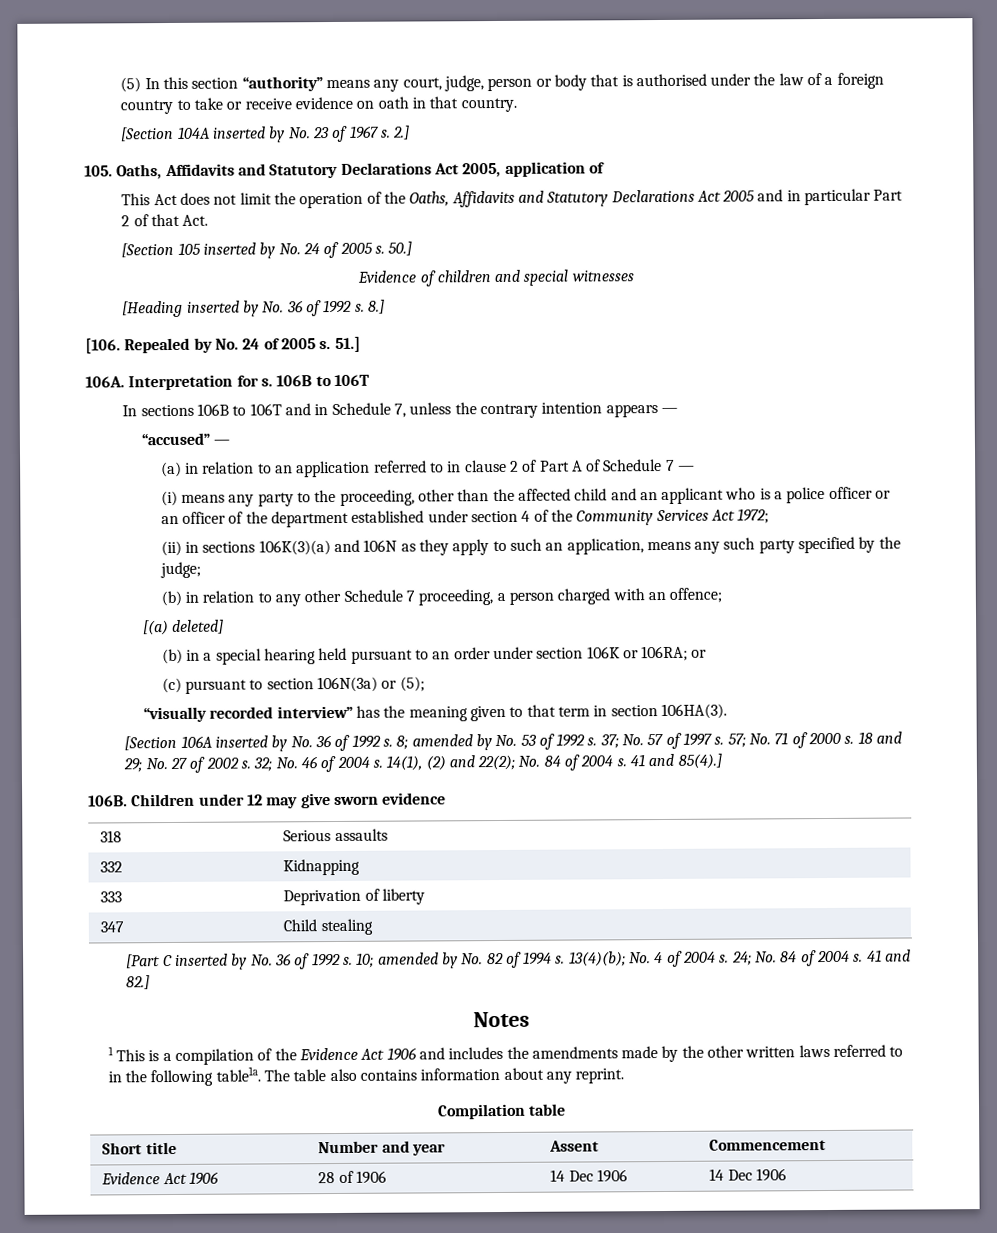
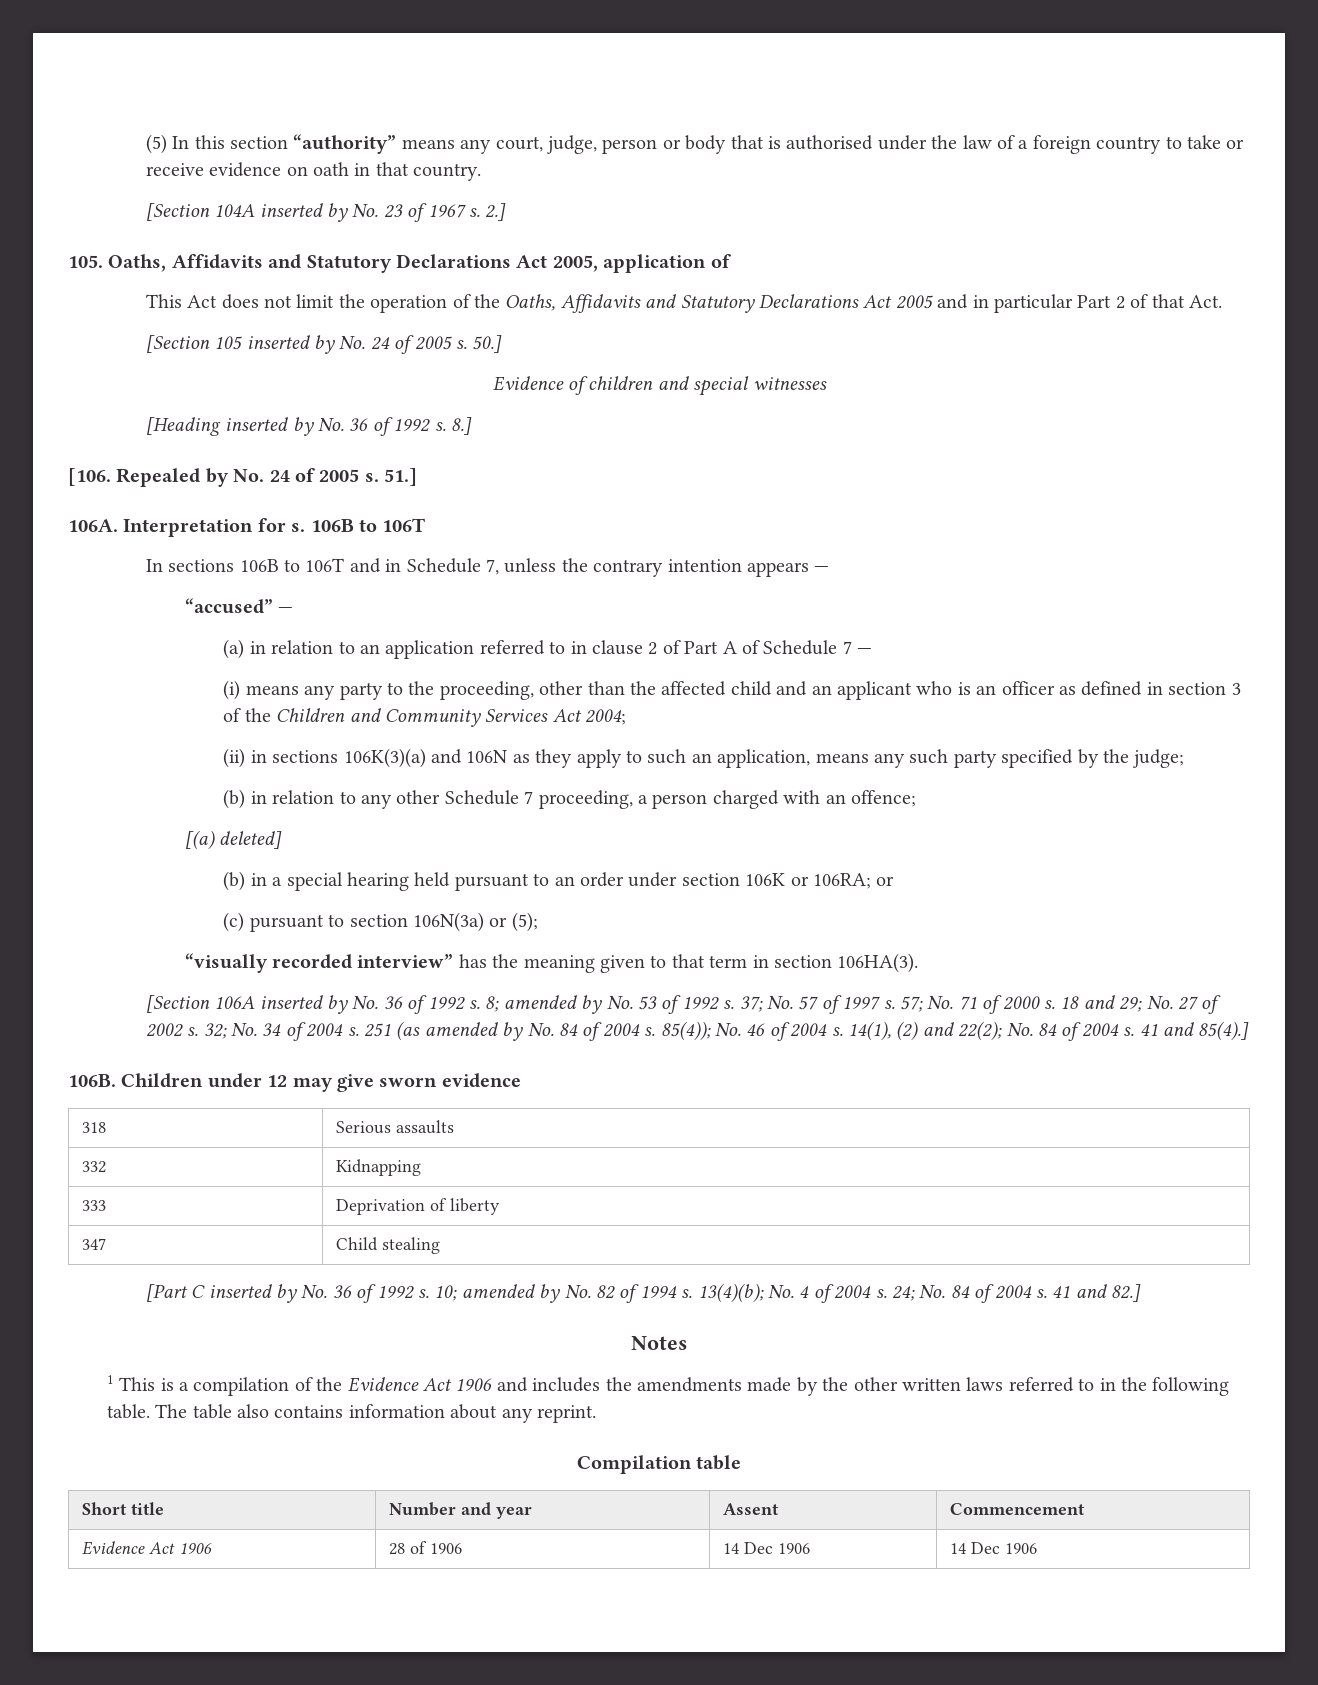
[774,486,892,504] [160,509,573,528] a police officer or an officer of the department established under section 4 of the -> [976,681,1241,696] [223,708,381,722] an officer as defined in section 3 of the Children and
[737,508,770,524] 1972; -> [585,709,627,725] 2004;
(298, 763) none -> [262,1021,741,1041] 34 of 2004 s. 251 (as amended by No. 84 of 2004 s. 85(4)); No.
[215,1066,261,1082] table1a. -> [106,1404,150,1419] table.

